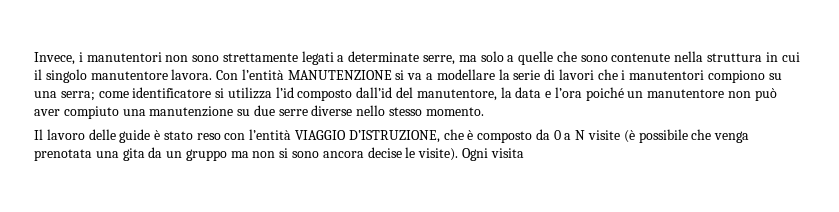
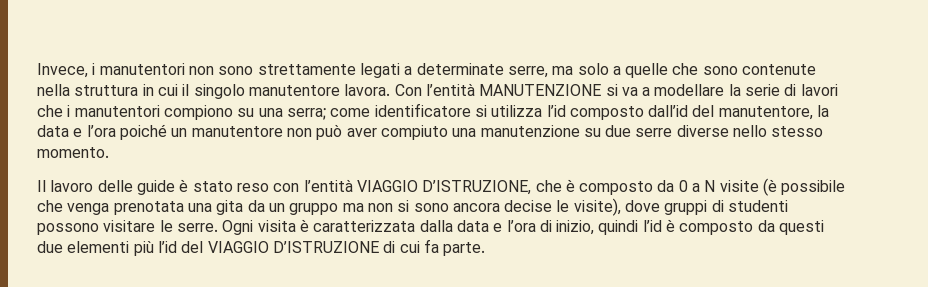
[418,148,524,161] visite). Ogni visita -> [573,198,789,216] [37,219,825,235] [37,239,486,256] visite), dove gruppi di studenti possono visitare le serre. Ogni visita è caratterizzata dalla data e l’ora di inizio, quindi l’id è composto da questi due elementi più l’id del VIAGGIO D’ISTRUZIONE di cui fa parte.

